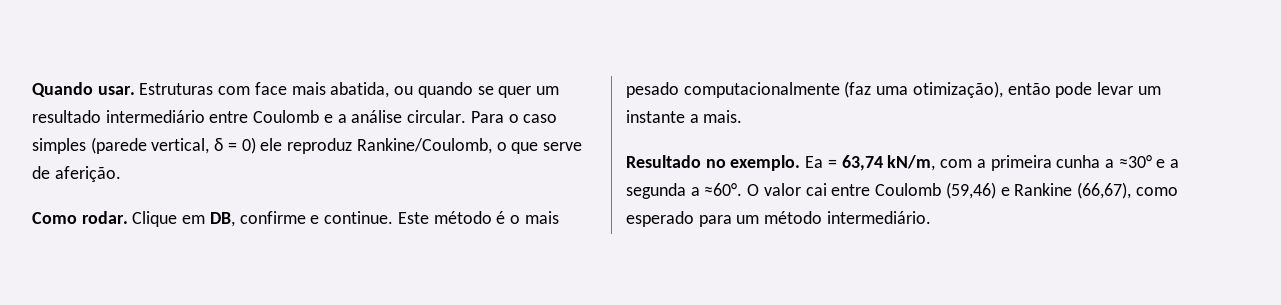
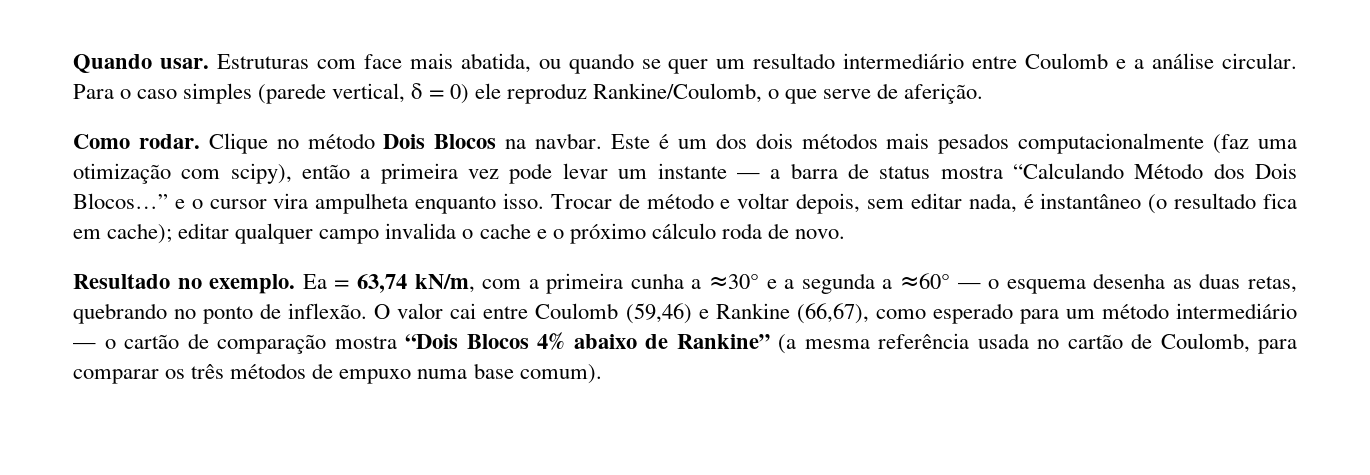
[182,211,559,227] [626,81,1161,98] [626,110,743,123] em DB, confirme e continue. Este método é o mais pesado computacionalmente (faz uma otimização), então pode levar um instante a mais. -> [276,133,1298,154] [73,163,1297,184] [73,193,1298,214] [73,223,846,244] no método Dois Blocos na navbar. Este é um dos dois métodos mais pesados computacionalmente (faz uma otimização com scipy), então a primeira vez pode levar um instante — a barra de status mostra “Calculando Método dos Dois Blocos…” e o cursor vira ampulheta enquanto isso. Trocar de método e voltar depois, sem editar nada, é instantâneo (o resultado fica em cache); editar qualquer campo invalida o cache e o próximo cálculo roda de novo.
[704,183,743,196] ≈60°. -> [899,273,1298,294] [73,303,368,324] ≈60° — o esquema desenha as duas retas, quebrando no ponto de inflexão.
[826,211,931,224] intermediário. -> [1176,303,1298,319] [73,332,1297,354] [73,363,602,384] intermediário — o cartão de comparação mostra “Dois Blocos 4% abaixo de Rankine” (a mesma referência usada no cartão de Coulomb, para comparar os três métodos de empuxo numa base comum).

